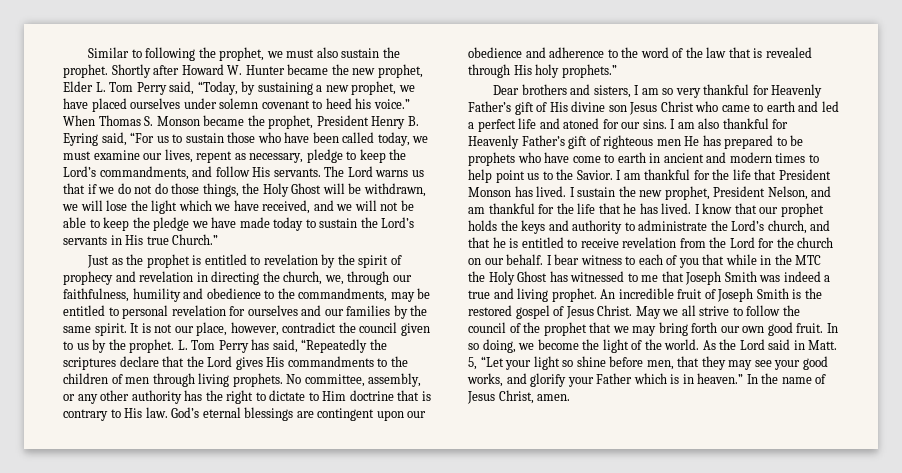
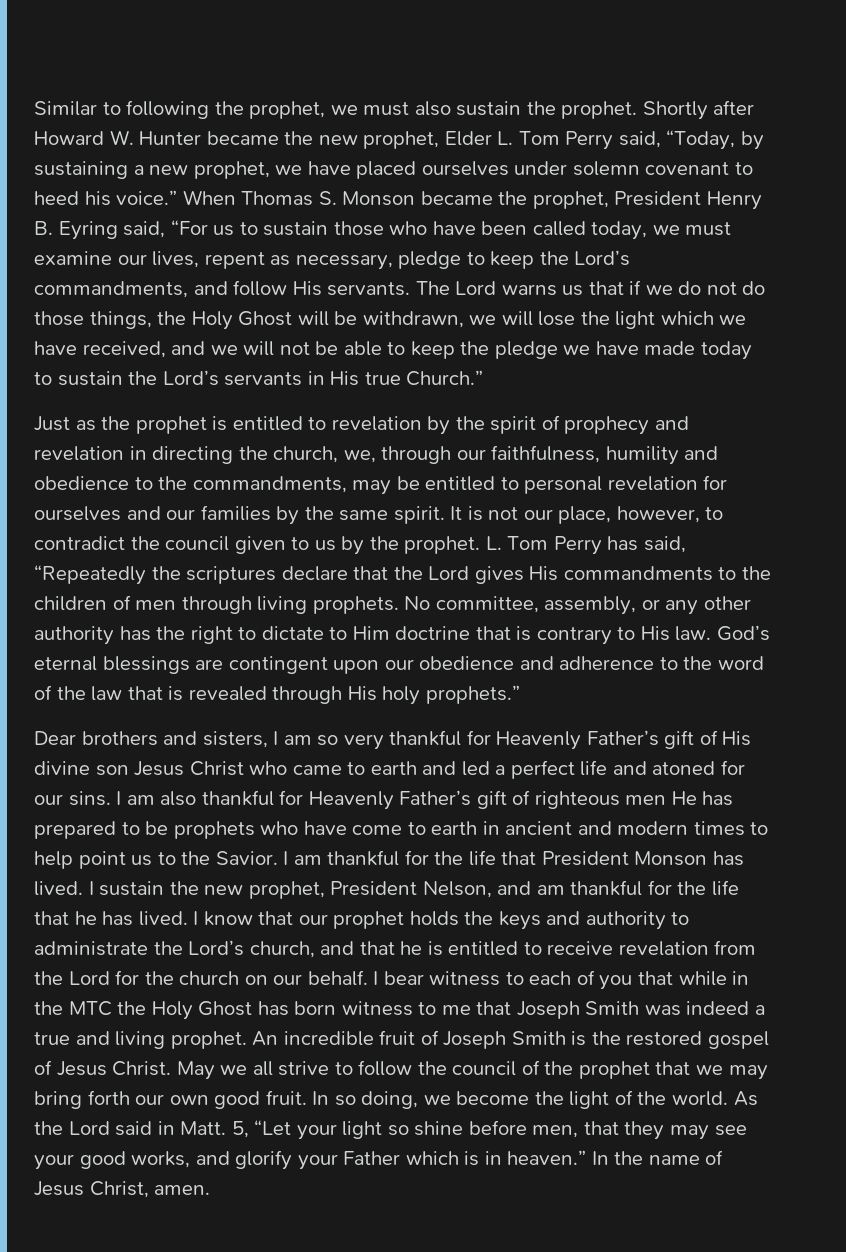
(279, 329) none -> [705,507,724,520] to
[570,271,625,282] witnessed -> [294,1001,413,1016] born witness

